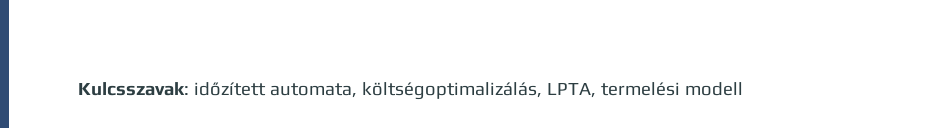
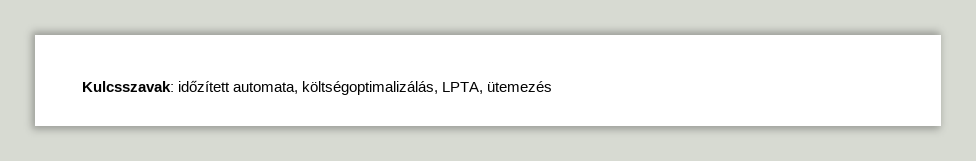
[600,82,743,96] termelési modell -> [487,81,553,92] ütemezés

